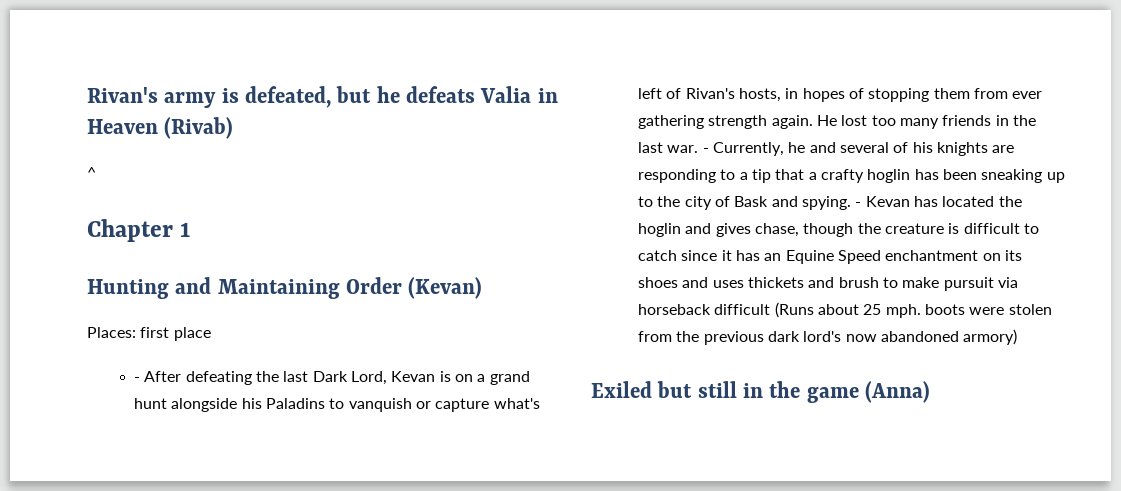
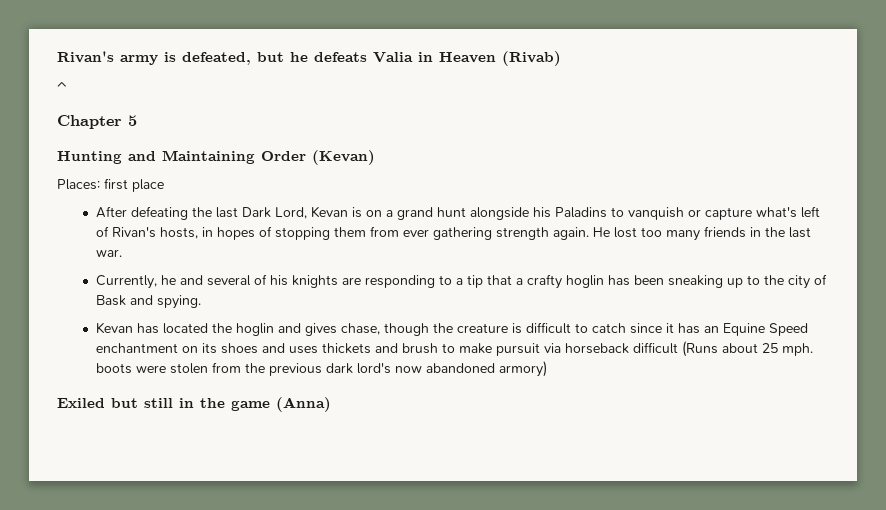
[180,222,192,237] 1 -> [128,115,137,126] 5
[134,377,141,382] - -> (164, 185) none
[702,148,709,153] - -> (122, 253) //
[855,202,862,207] - -> (201, 302) //

